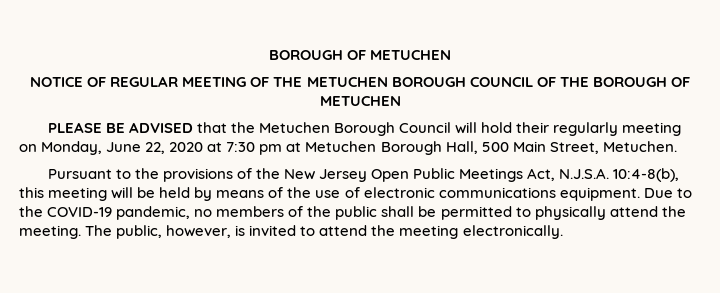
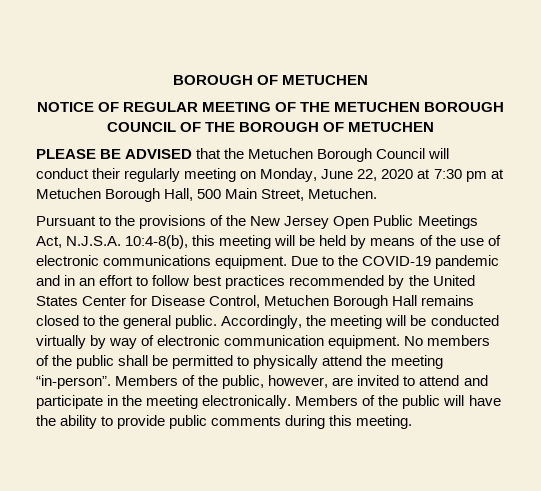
[481,122,513,133] hold -> [36,168,89,179] conduct
[116,206,213,220] pandemic, no -> [435,255,500,269] [36,275,475,289] [36,295,475,309] [36,315,499,329] [36,335,424,349] pandemic and in an effort to follow best practices recommended by the United States Center for Disease Control, Metuchen Borough Hall remains closed to the general public. Accordingly, the meeting will be conducted virtually by way of electronic communication equipment. No
[19,225,113,239] meeting. The -> [390,355,443,369] [36,375,219,389] meeting “in-person”. Members of the
[235,225,246,236] is -> [332,377,354,386] are
[371,225,563,239] the meeting electronically. -> [463,375,488,386] [36,395,501,409] [36,415,413,429] and participate in the meeting electronically. Members of the public will have the ability to provide public comments during this meeting.

